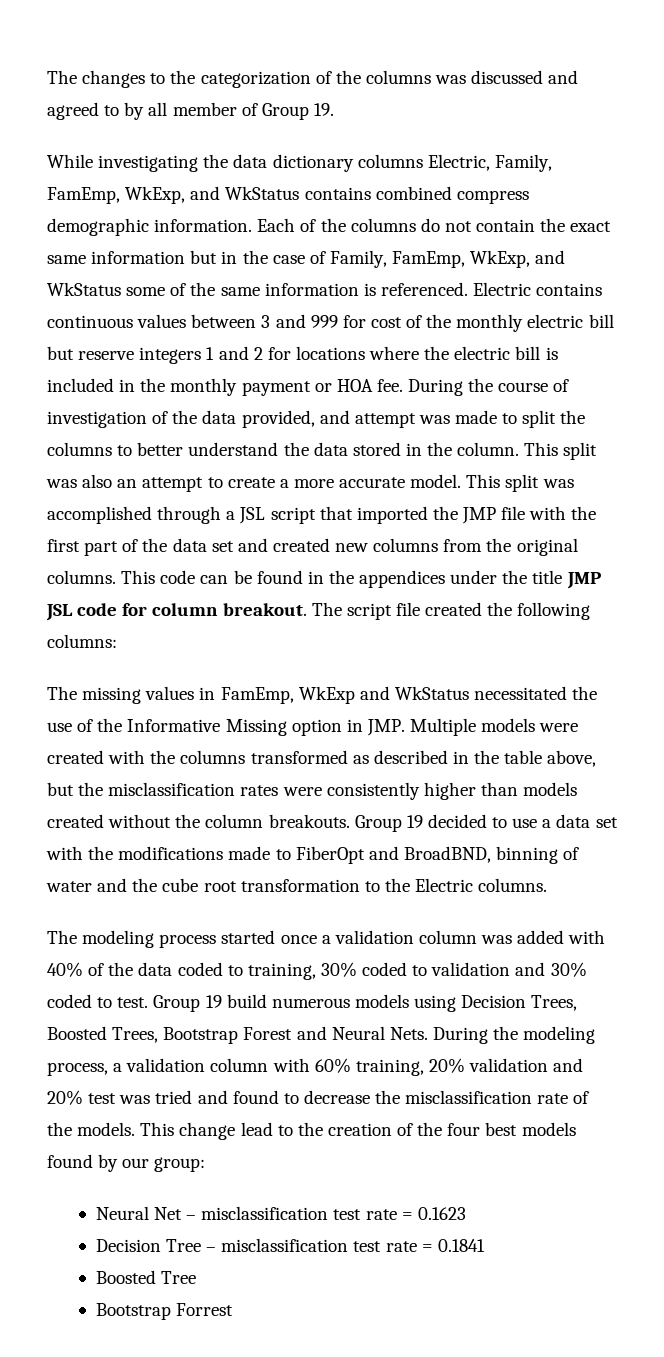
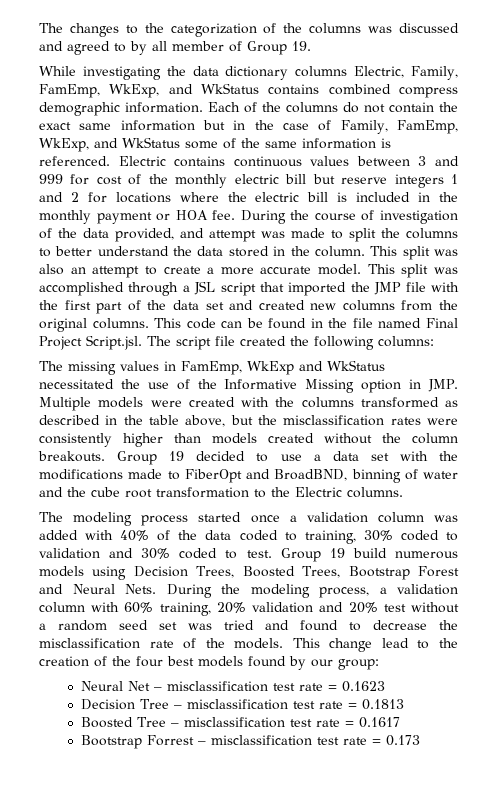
[359,570,601,589] [46,603,307,621] appendices under the title JMP JSL code for column breakout. -> [352,318,459,328] [39,335,142,350] file named Final Project Script.jsl.
(117, 1098) none -> [411,602,460,613] [39,620,177,631] without a random seed set
[437,1239,485,1252] 0.1841 -> [361,699,404,710] 0.1813
[95,1303,234,1320] // Bootstrap Forrest -> [170,717,400,728] [80,735,420,749] – misclassification test rate = 0.1617 // Bootstrap Forrest – misclassification test rate = 0.173

